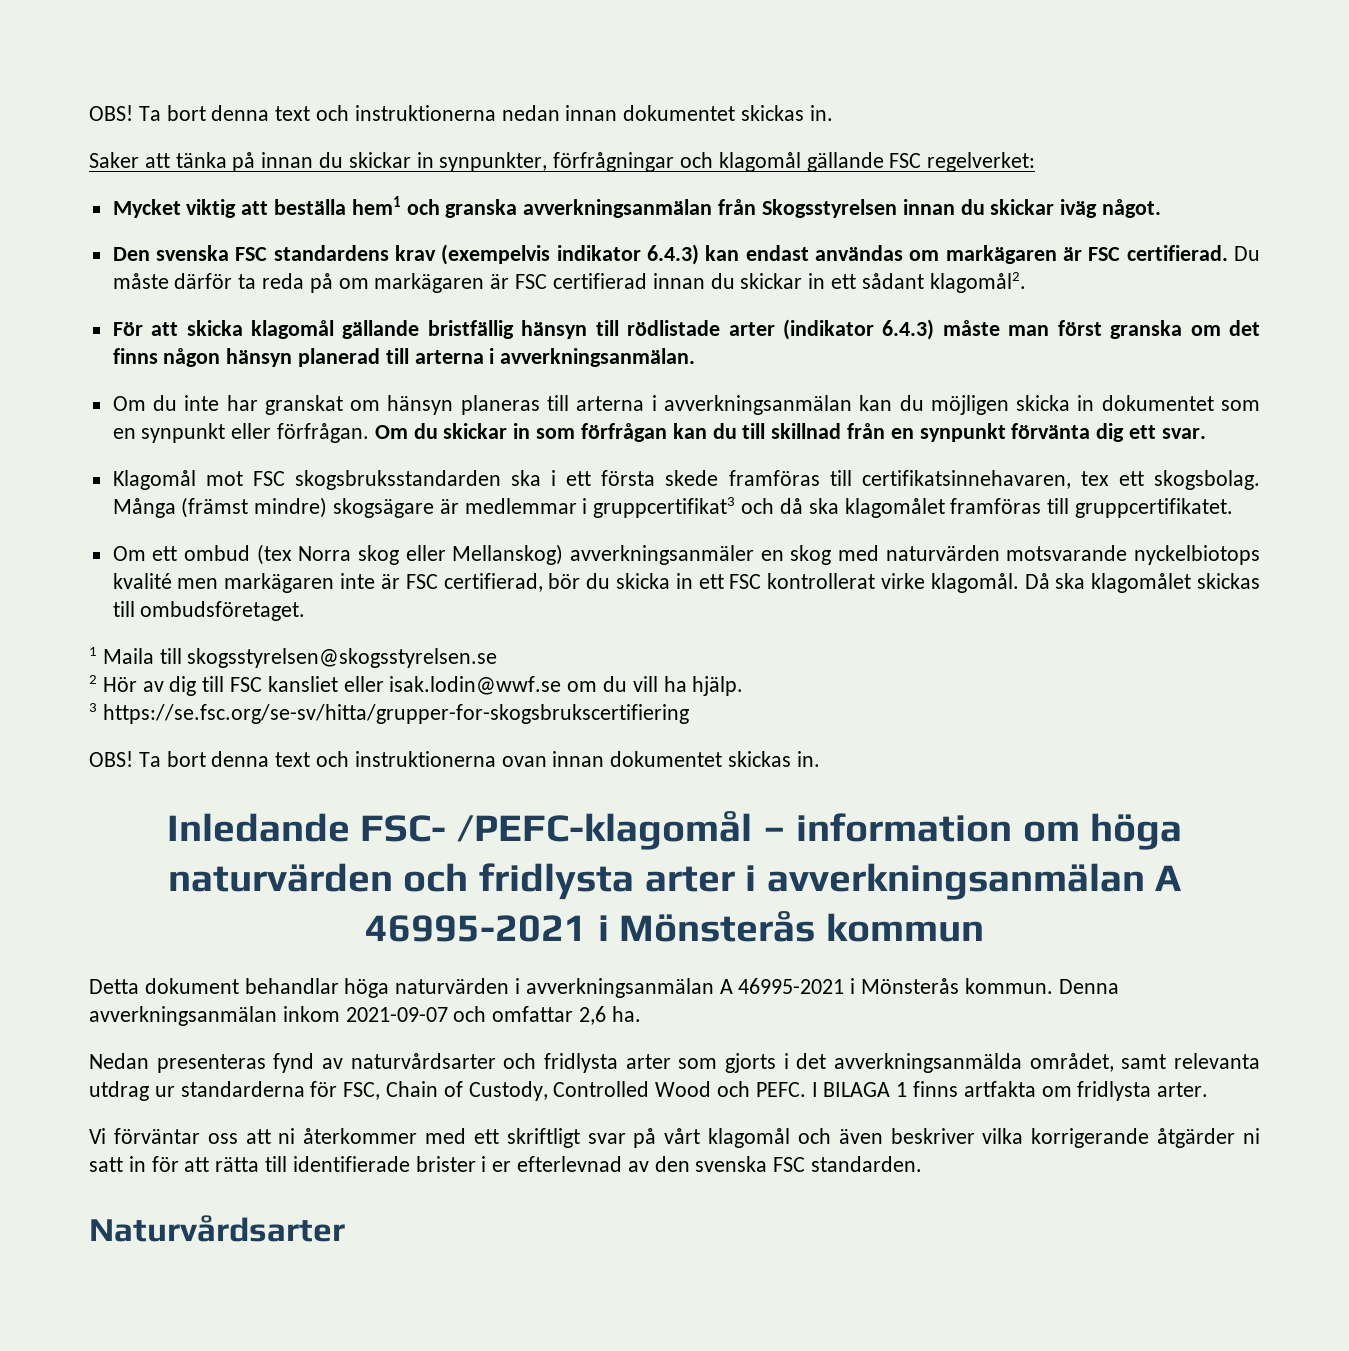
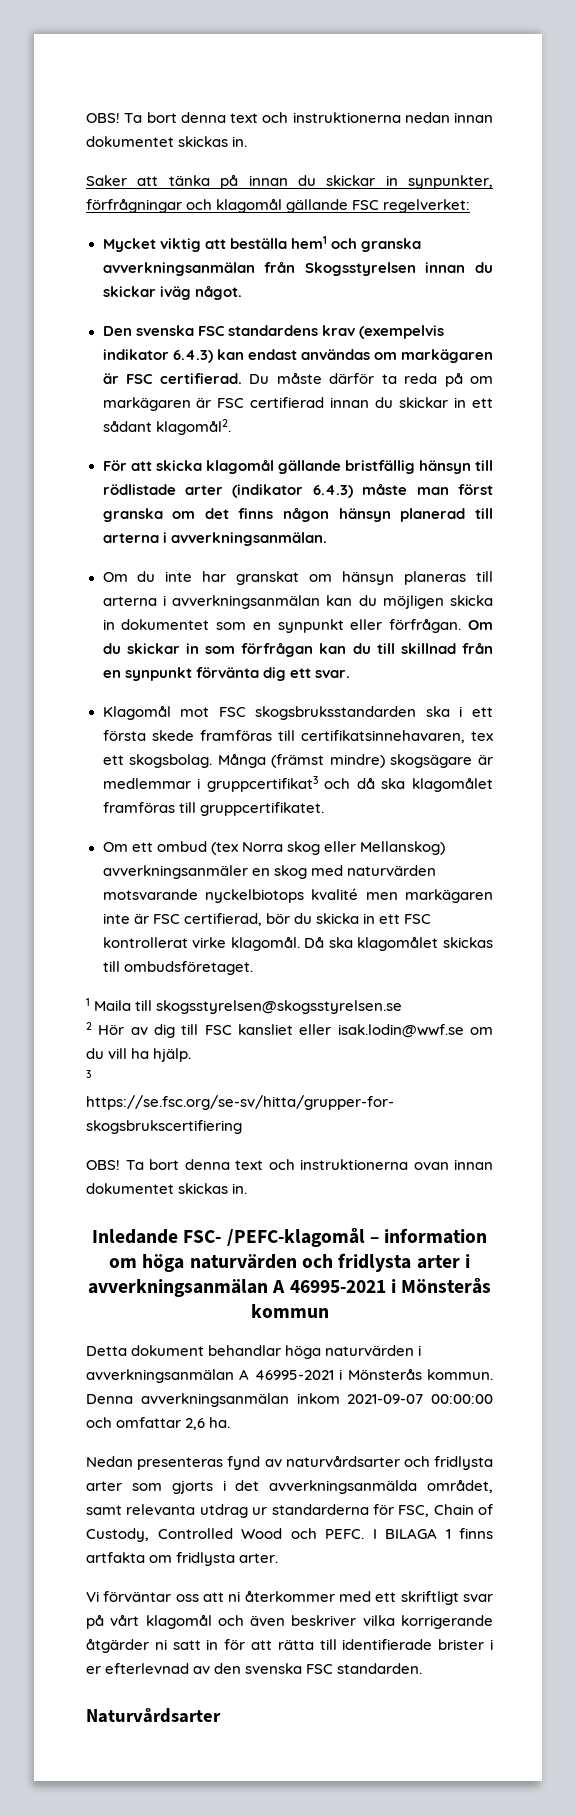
(448, 1014) none -> [431,1394,493,1404] 00:00:00

